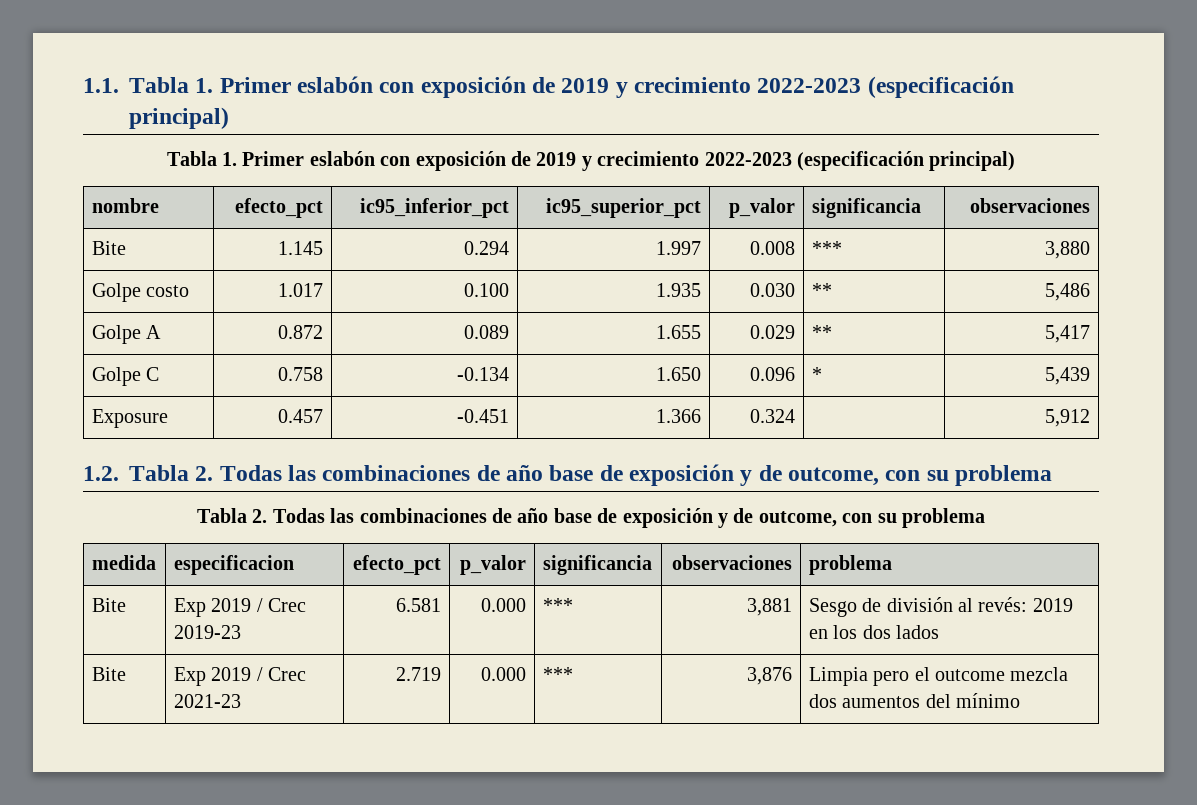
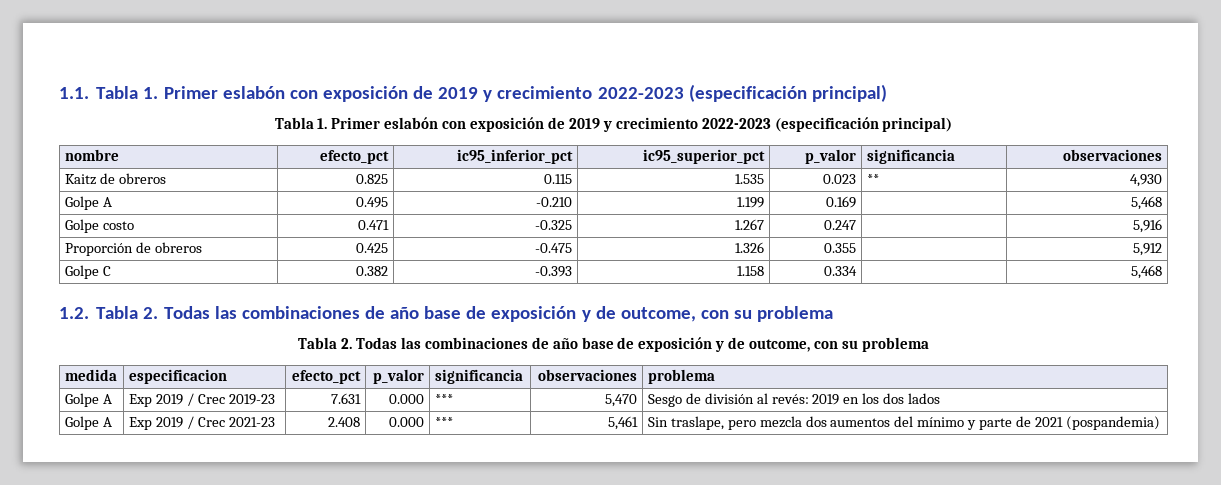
[91,241,126,255] [278,241,324,255] [464,241,510,255] [656,241,702,255] [750,241,796,255] [811,241,842,255] [1045,241,1091,259] [91,283,190,302] [278,283,324,297] [464,283,510,297] [656,283,702,297] [750,283,796,297] [811,283,832,297] [1045,283,1091,301] [91,325,162,344] [278,325,324,339] [464,325,510,339] [656,325,702,339] [750,325,796,339] [811,325,832,339] [1045,325,1091,343] [91,367,160,386] [278,367,324,381] [457,367,510,381] [656,367,702,381] [750,367,796,381] [811,367,822,381] [1045,367,1091,385] [91,409,168,428] [278,409,324,423] [457,409,510,423] [656,409,702,423] [750,409,796,423] [1045,409,1091,427] Bite | 1.145 | 0.294 | 1.997 | 0.008 | *** | 3,880 // Golpe costo | 1.017 | 0.100 | 1.935 | 0.030 | ** | 5,486 // Golpe A | 0.872 | 0.089 | 1.655 | 0.029 | ** | 5,417 // Golpe C | 0.758 | -0.134 | 1.650 | 0.096 | * | 5,439 // Exposure | 0.457 | -0.451 | 1.366 | 0.324 | | 5,912 -> [64,173,166,185] [356,174,389,184] [544,174,573,184] [735,174,765,184] [823,174,857,184] [866,174,879,184] [1130,174,1163,187] [64,196,112,210] [356,197,389,208] [536,197,573,207] [737,197,765,208] [826,196,857,208] [1131,196,1163,210] [64,219,134,233] [358,220,390,230] [535,220,573,230] [735,219,765,230] [824,220,857,230] [1133,219,1163,233] [64,242,202,256] [356,243,389,253] [535,243,573,253] [735,242,765,253] [824,243,857,253] [1133,243,1163,256] [64,265,111,279] [356,266,389,276] [535,266,573,277] [737,266,765,276] [824,266,858,276] [1131,265,1163,279] Kaitz de obreros | 0.825 | 0.115 | 1.535 | 0.023 | ** | 4,930 // Golpe A | 0.495 | -0.210 | 1.199 | 0.169 | | 5,468 // Golpe costo | 0.471 | -0.325 | 1.267 | 0.247 | | 5,916 // Proporción de obreros | 0.425 | -0.475 | 1.326 | 0.355 | | 5,912 // Golpe C | 0.382 | -0.393 | 1.158 | 0.334 | | 5,468
[91,598,126,612] Bite -> [64,393,112,407] Golpe A
[396,598,442,612] [481,598,527,612] [542,598,573,612] [747,598,793,616] 6.581 | 0.000 | *** | 3,881 -> [331,393,362,404] [389,394,425,404] [434,394,453,404] [605,394,638,407] 7.631 | 0.000 | *** | 5,470
[91,667,126,681] Bite -> [64,416,112,430] Golpe A
[396,667,442,681] [481,667,527,681] [542,667,573,681] [747,667,793,685] [808,667,1005,686] 2.719 | 0.000 | *** | 3,876 | Limpia pero el outcome -> [328,417,361,427] [389,417,425,427] [434,417,453,427] [608,416,639,430] [647,416,756,430] 2.408 | 0.000 | *** | 5,461 | Sin traslape, pero
(1020, 700) none -> [967,416,1160,430] y parte de 2021 (pospandemia)

